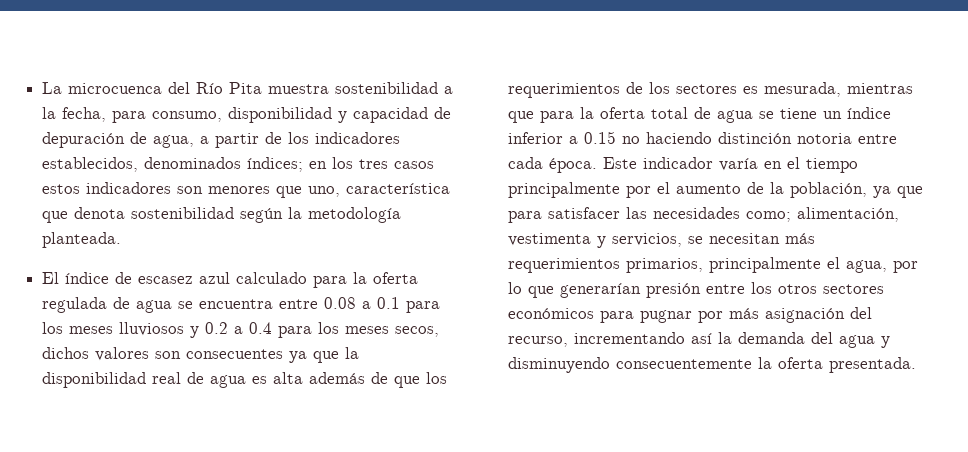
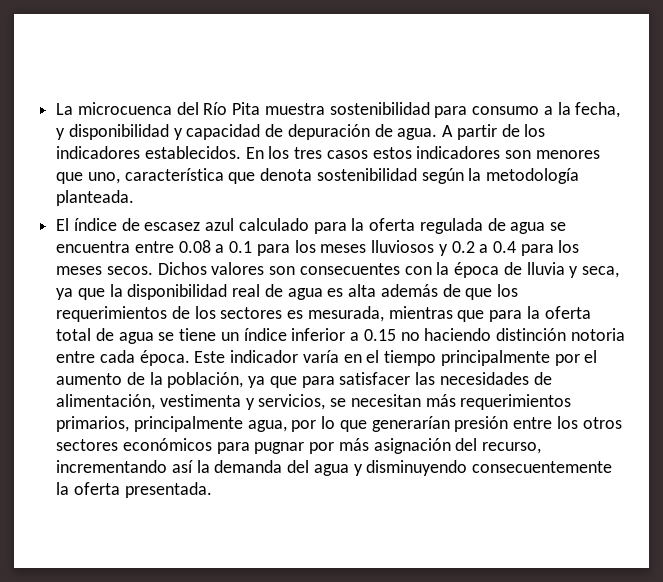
(439, 88) none -> [434,106,540,118] para consumo
[112,111,223,123] para consumo, -> [56,128,66,140] y
[153,135,210,148] agua, a -> [397,125,454,140] agua. A
[42,157,328,172] establecidos, denominados índices; en -> [144,146,264,159] establecidos. En
[395,326,440,337] [42,347,90,359] secos, dichos -> [106,262,207,275] secos. Dichos
(284, 354) none -> [404,262,619,278] con la época de lluvia y seca,
[746,211,792,222] como; -> [533,372,552,385] de
[827,257,841,269] el -> (243, 424) none

